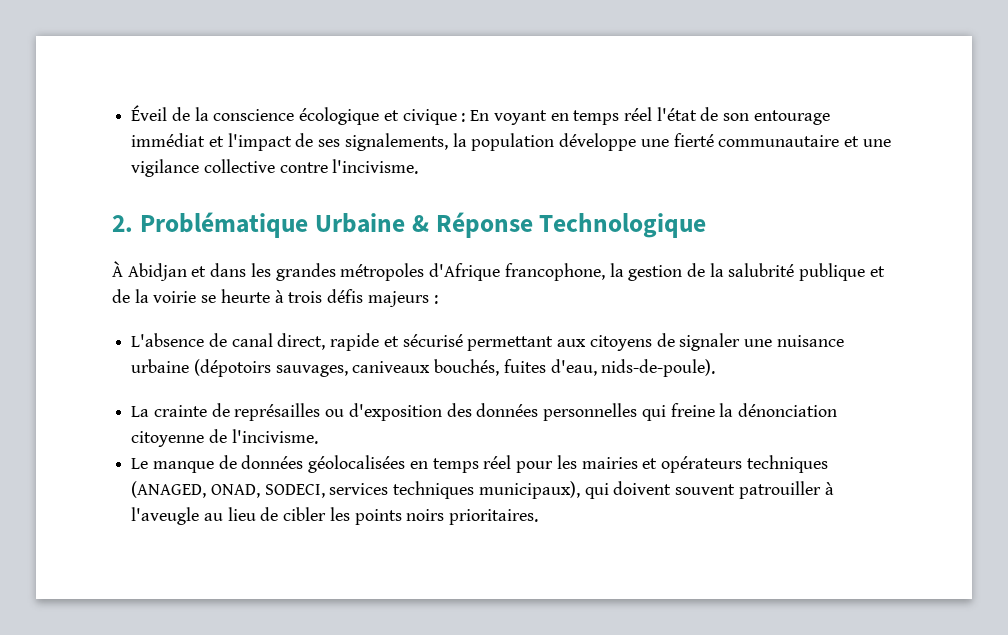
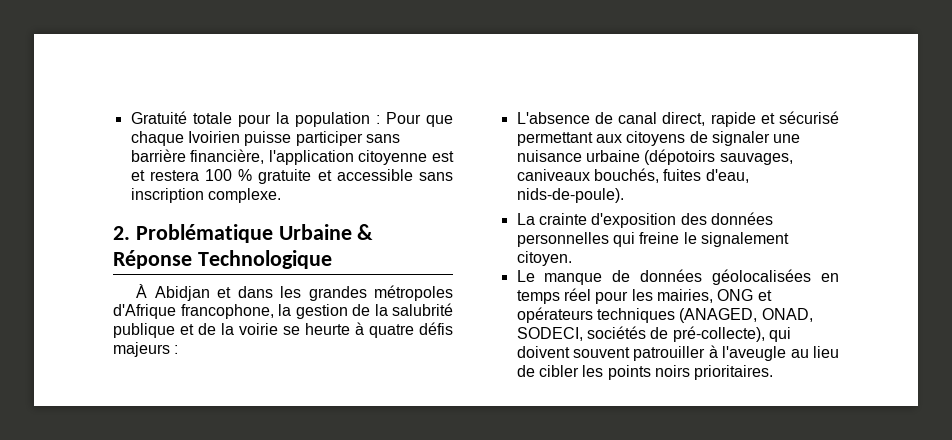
[131,105,830,125] [131,133,891,151] [131,159,419,177] Éveil de la conscience écologique et civique : En voyant en temps réel l'état de son entourage immédiat et l'impact de ses signalements, la population développe une fierté communautaire et une vigilance collective contre l'incivisme. -> [130,111,454,127] [130,131,400,146] [130,149,454,165] [130,169,453,184] [130,188,281,203] Gratuité totale pour la population : Pour que chaque Ivoirien puisse participer sans barrière financière, l'application citoyenne est et restera 100 % gratuite et accessible sans inscription complexe.
[288,291,323,303] trois -> [369,324,414,338] quatre
[211,403,345,421] de représailles ou -> (587, 219) none
[719,403,837,417] [131,429,318,447] la dénonciation citoyenne de l'incivisme. -> [683,232,789,247] [516,251,572,266] le signalement citoyen.
[581,457,638,469] mairies -> [656,289,754,303] mairies, ONG
[329,481,580,499] services techniques municipaux), -> [586,326,765,342] sociétés de pré-collecte),

